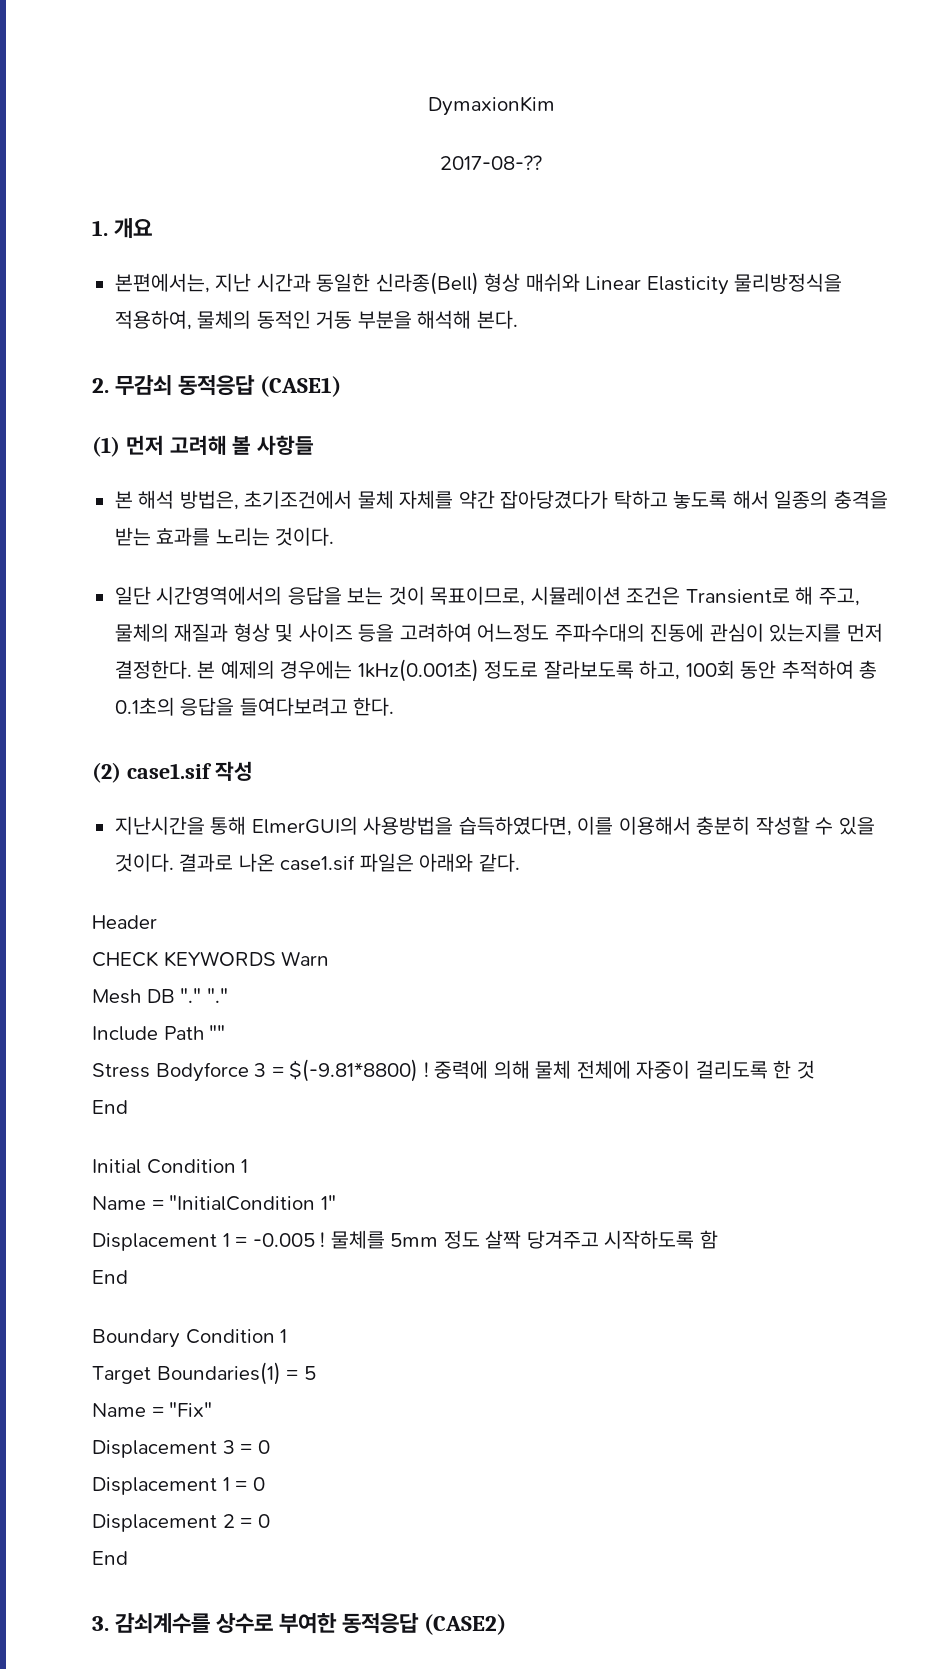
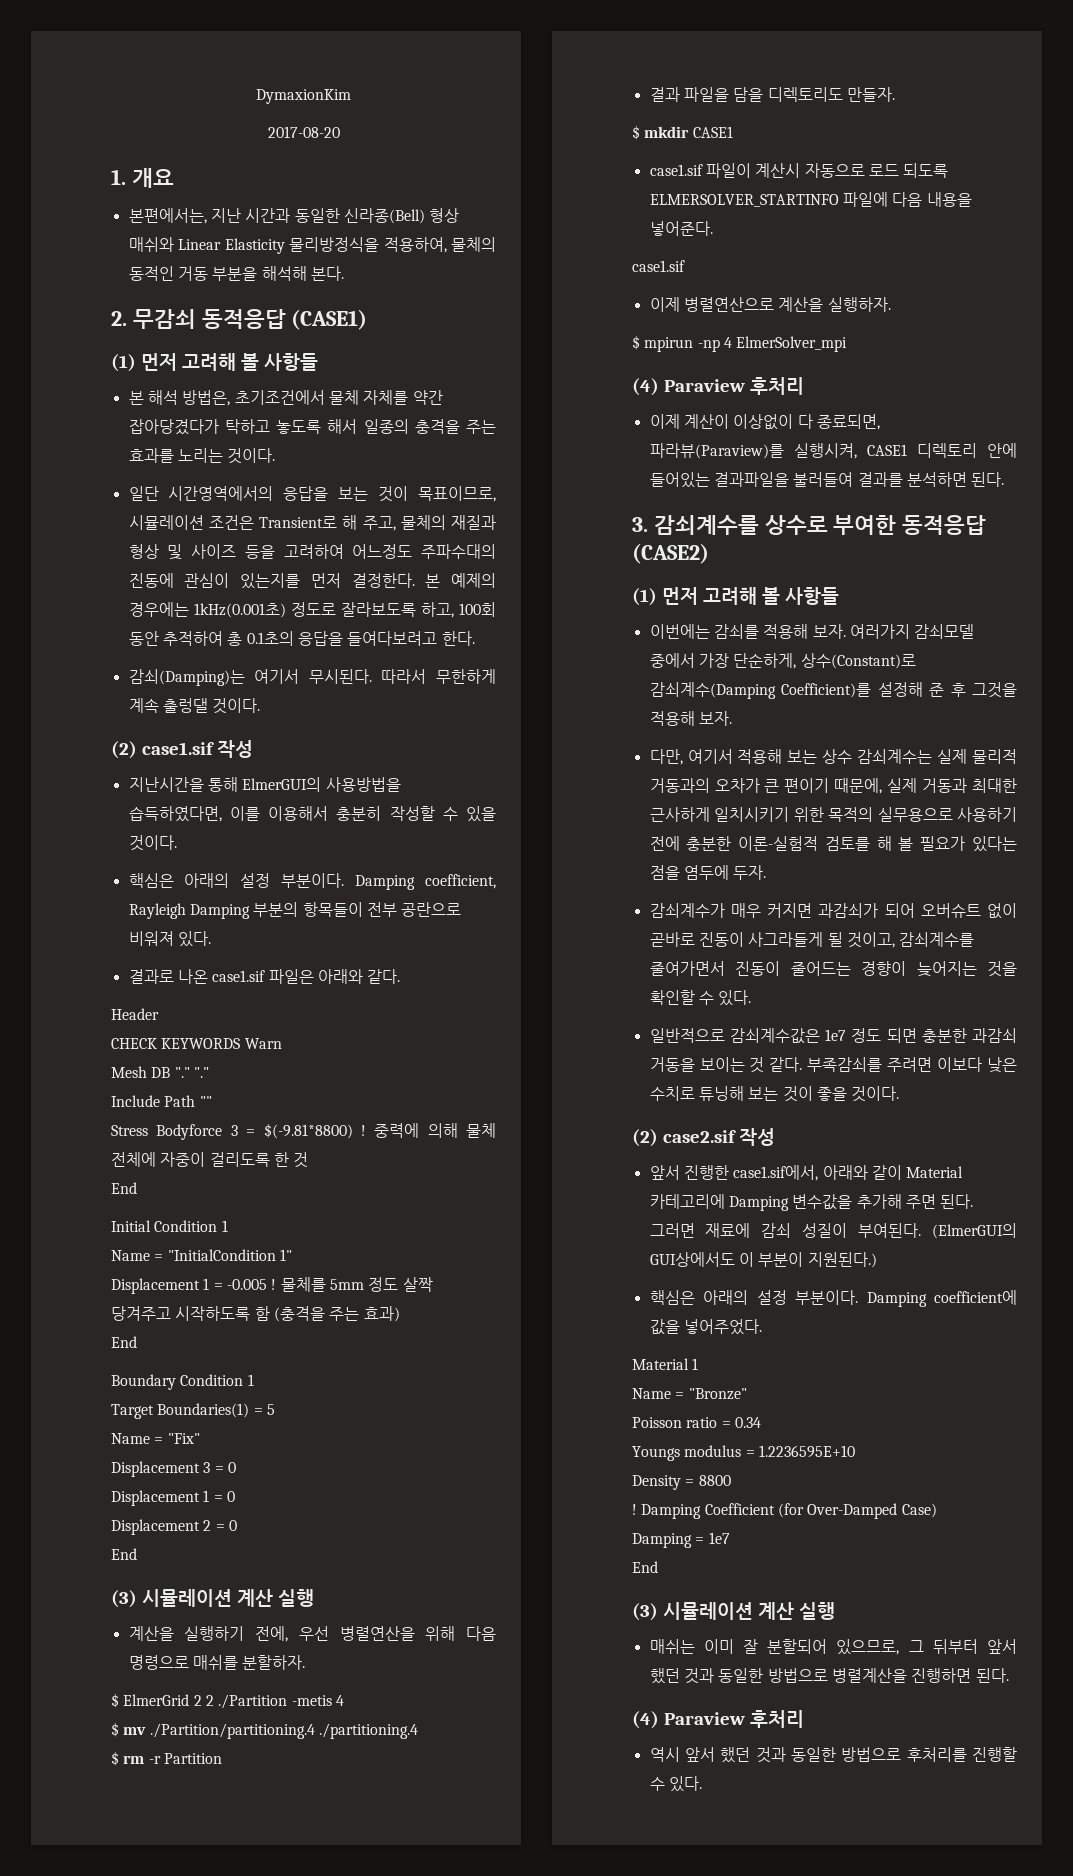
[440,155,542,170] 2017-08-?? -> [267,126,340,138] 2017-08-20
[114,527,151,546] 받는 -> [466,420,496,434] 주는
(395, 706) none -> [128,669,496,686] [128,698,261,714] // 감쇠(Damping)는 여기서 무시된다. 따라서 무한하게 계속 출렁댈 것이다.
(174, 862) none -> [128,873,496,890] [128,902,462,919] [128,931,211,947] // 핵심은 아래의 설정 부분이다. Damping coefficient, Rayleigh Damping 부분의 항목들이 전부 공란으로 비워져 있다. //
(718, 1239) none -> [273,1306,400,1322] (충격을 주는 효과)
(128, 1558) none -> [111,1589,314,1608] [128,1626,497,1642] [128,1655,306,1670] [111,1693,344,1709] [111,1722,418,1739] [111,1751,222,1766] [649,87,895,102] [632,125,733,140] [649,163,949,178] [649,192,972,207] [649,221,713,236] [632,260,685,272] [649,297,891,312] [632,335,848,352] [632,377,804,396] [649,414,880,430] [649,443,1017,459] [649,472,1005,488] // (3) 시뮬레이션 계산 실행 // 계산을 실행하기 전에, 우선 병렬연산을 위해 다음 명령으로 매쉬를 분할하자. // $ ElmerGrid 2 2 ./Partition -metis 4 // $ mv ./Partition/partitioning.4 ./partitioning.4 // $ rm -r Partition // 결과 파일을 담을 디렉토리도 만들자. // $ mkdir CASE1 // case1.sif 파일이 계산시 자동으로 로드 되도록 ELMERSOLVER_STARTINFO 파일에 다음 내용을 넣어준다. // case1.sif // 이제 병렬연산으로 계산을 실행하자. // $ mpirun -np 4 ElmerSolver_mpi // (4) Paraview 후처리 // 이제 계산이 이상없이 다 종료되면, 파라뷰(Paraview)를 실행시켜, CASE1 디렉토리 안에 들어있는 결과파일을 불러들여 결과를 분석하면 된다.
(507, 1624) none -> [632,587,839,606] [649,624,975,639] [649,653,916,669] [649,682,1017,699] [649,711,732,726] [649,749,1017,765] [649,778,1017,794] [649,807,1017,822] [649,836,1017,852] [649,865,767,880] [649,903,1017,919] [649,932,975,948] [649,961,1017,977] [649,990,752,1006] [649,1028,1017,1044] [649,1057,1017,1073] [649,1086,900,1102] [632,1128,775,1147] [649,1165,964,1181] [649,1194,974,1211] [649,1223,1017,1239] [649,1252,877,1268] [649,1290,1017,1307] [649,1319,762,1335] [632,1358,699,1370] [632,1388,747,1400] [632,1417,761,1428] [632,1445,855,1461] [632,1475,731,1490] [632,1503,937,1519] [632,1532,730,1548] [632,1561,658,1573] [632,1602,835,1621] [649,1639,1017,1655] [649,1668,1009,1684] [632,1710,804,1729] [649,1747,1017,1763] [649,1776,702,1792] // (1) 먼저 고려해 볼 사항들 // 이번에는 감쇠를 적용해 보자. 여러가지 감쇠모델 중에서 가장 단순하게, 상수(Constant)로 감쇠계수(Damping Coefficient)를 설정해 준 후 그것을 적용해 보자. // 다만, 여기서 적용해 보는 상수 감쇠계수는 실제 물리적 거동과의 오차가 큰 편이기 때문에, 실제 거동과 최대한 근사하게 일치시키기 위한 목적의 실무용으로 사용하기 전에 충분한 이론-실험적 검토를 해 볼 필요가 있다는 점을 염두에 두자. // 감쇠계수가 매우 커지면 과감쇠가 되어 오버슈트 없이 곧바로 진동이 사그라들게 될 것이고, 감쇠계수를 줄여가면서 진동이 줄어드는 경향이 늦어지는 것을 확인할 수 있다. // 일반적으로 감쇠계수값은 1e7 정도 되면 충분한 과감쇠 거동을 보이는 것 같다. 부족감쇠를 주려면 이보다 낮은 수치로 튜닝해 보는 것이 좋을 것이다. // (2) case2.sif 작성 // 앞서 진행한 case1.sif에서, 아래와 같이 Material 카테고리에 Damping 변수값을 추가해 주면 된다. 그러면 재료에 감쇠 성질이 부여된다. (ElmerGUI의 GUI상에서도 이 부분이 지원된다.) // 핵심은 아래의 설정 부분이다. Damping coefficient에 값을 넣어주었다. // Material 1 // Name = "Bronze" // Poisson ratio = 0.34 // Youngs modulus = 1.2236595E+10 // Density = 8800 // ! Damping Coefficient (for Over-Damped Case) // Damping = 1e7 // End // (3) 시뮬레이션 계산 실행 // 매쉬는 이미 잘 분할되어 있으므로, 그 뒤부터 앞서 했던 것과 동일한 방법으로 병렬계산을 진행하면 된다. // (4) Paraview 후처리 // 역시 앞서 했던 것과 동일한 방법으로 후처리를 진행할 수 있다.

